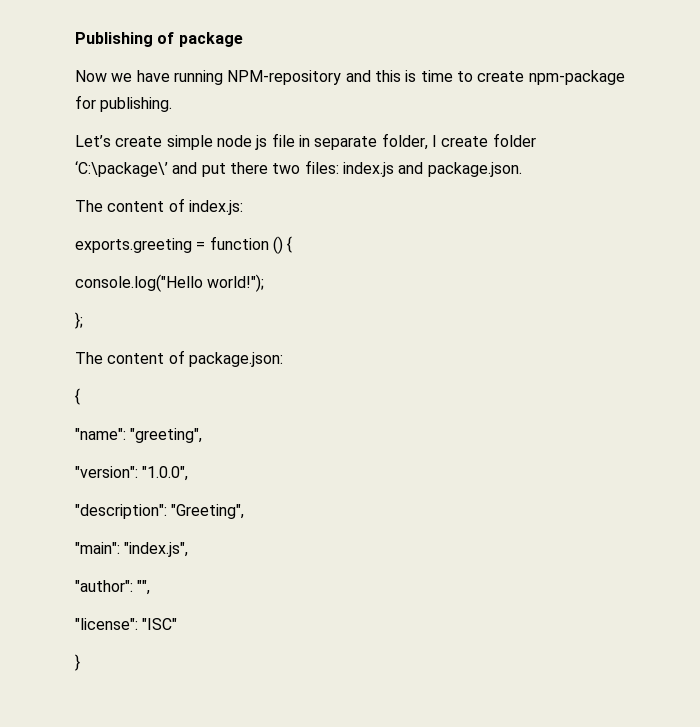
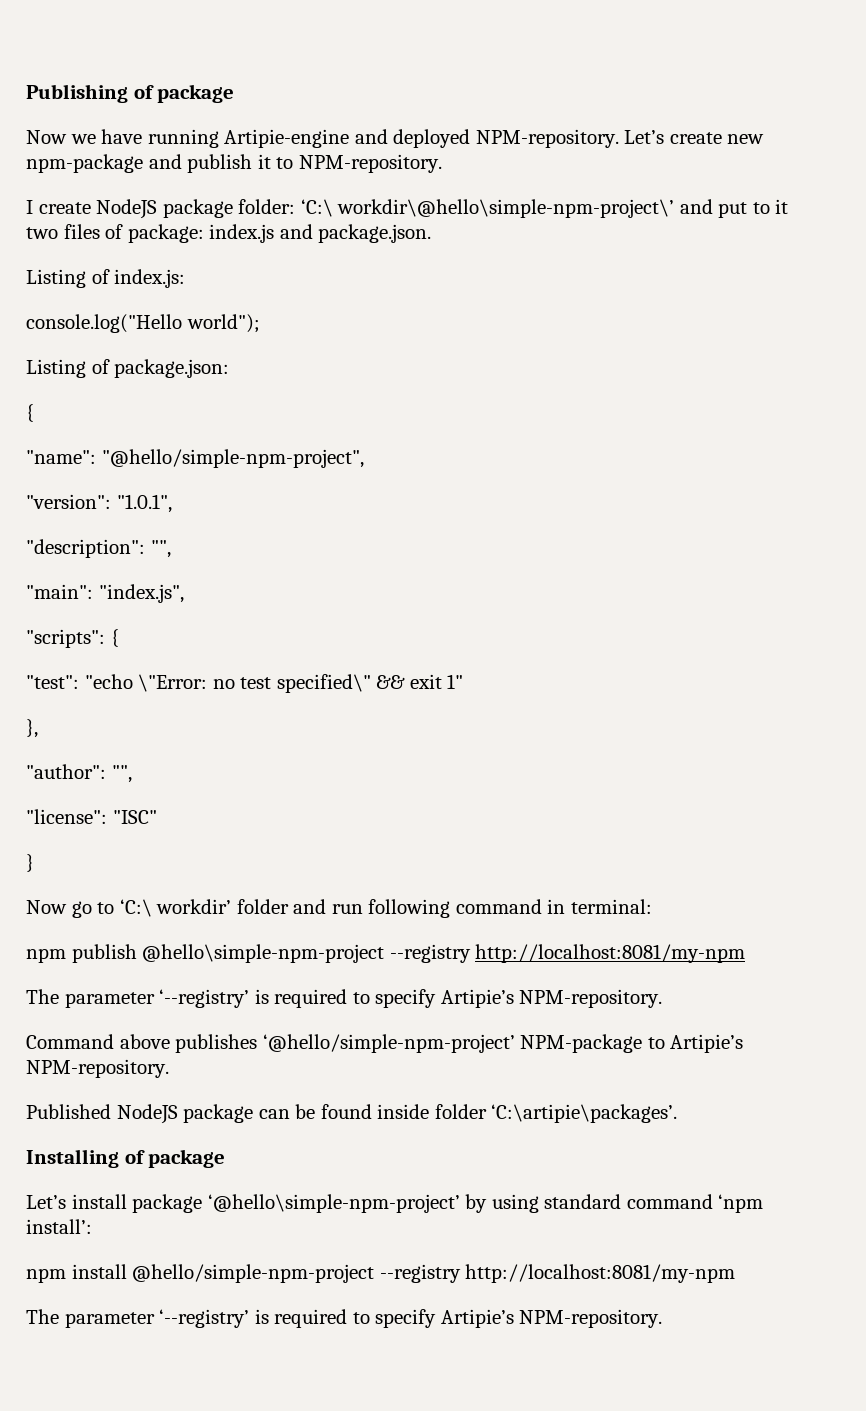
[227,70,625,85] [75,95,173,112] [75,133,536,150] [75,160,339,177] NPM-repository and this is time to create npm-package for publishing. // Let’s create simple node js file in separate folder, I create folder ‘C:\package\’ and put there two files: -> [224,129,765,148] [26,154,442,173] [26,199,789,219] [26,224,204,243] Artipie-engine and deployed NPM-repository. Let’s create new npm-package and publish it to NPM-repository. // I create NodeJS package folder: ‘C:\ workdir\@hello\simple-npm-project\’ and put to it two files of package:
[75,200,165,212] The content -> [26,269,86,288] Listing
[75,236,293,254] [75,274,265,292] [75,312,83,329] [75,352,165,364] exports.greeting = function () { // console.log("Hello world!"); // }; // The content -> [26,314,260,333] [26,359,86,378] console.log("Hello world"); // Listing
[130,428,203,443] "greeting", -> [101,449,364,468] "@hello/simple-npm-project",
[142,466,189,481] "1.0.0", -> [116,494,172,513] "1.0.1",
[171,504,245,519] "Greeting", -> [150,540,171,558] "",
(189, 549) none -> [26,629,119,648] [26,674,464,693] [26,719,38,738] // "scripts": { // "test": "echo \"Error: no test specified\" && exit 1" // },
(80, 662) none -> [26,899,652,918] [26,944,746,963] [26,989,663,1008] [26,1034,744,1053] [26,1059,169,1078] [26,1104,678,1124] [26,1149,226,1168] [26,1194,764,1213] [26,1219,92,1234] [26,1264,736,1283] [26,1309,663,1328] // Now go to ‘C:\ workdir’ folder and run following command in terminal: // npm publish @hello\simple-npm-project --registry http://localhost:8081/my-npm // The parameter ‘--registry’ is required to specify Artipie’s NPM-repository. // Command above publishes ‘@hello/simple-npm-project’ NPM-package to Artipie’s NPM-repository. // Published NodeJS package can be found inside folder ‘C:\artipie\packages’. // Installing of package // Let’s install package ‘@hello\simple-npm-project’ by using standard command ‘npm install’: // npm install @hello/simple-npm-project --registry http://localhost:8081/my-npm // The parameter ‘--registry’ is required to specify Artipie’s NPM-repository.

